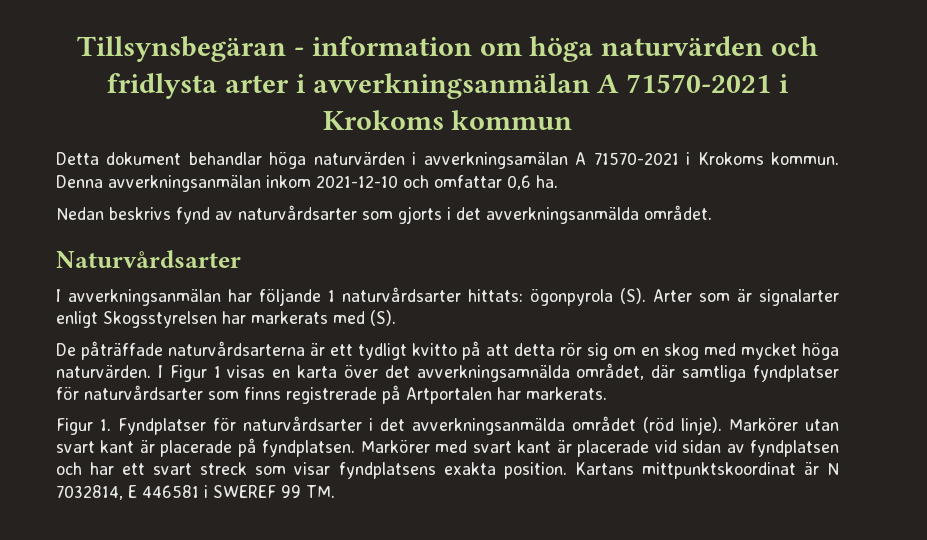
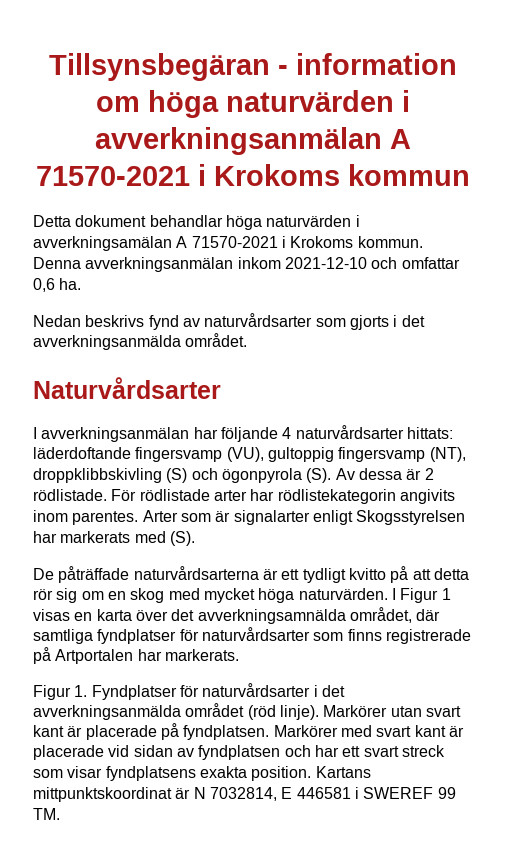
[770,36,818,56] [107,73,289,99] och fridlysta arter -> (394, 101) none
[328,290,335,302] 1 -> [282,427,292,439] 4
[530,288,646,306] ögonpyrola (S). -> [33,447,466,462] [33,468,434,483] [33,489,455,504] [33,510,139,525] läderdoftande fingersvamp (VU), gultoppig fingersvamp (NT), droppklibbskivling (S) och ögonpyrola (S). Av dessa är 2 rödlistade. För rödlistade arter har rödlistekategorin angivits inom parentes.

